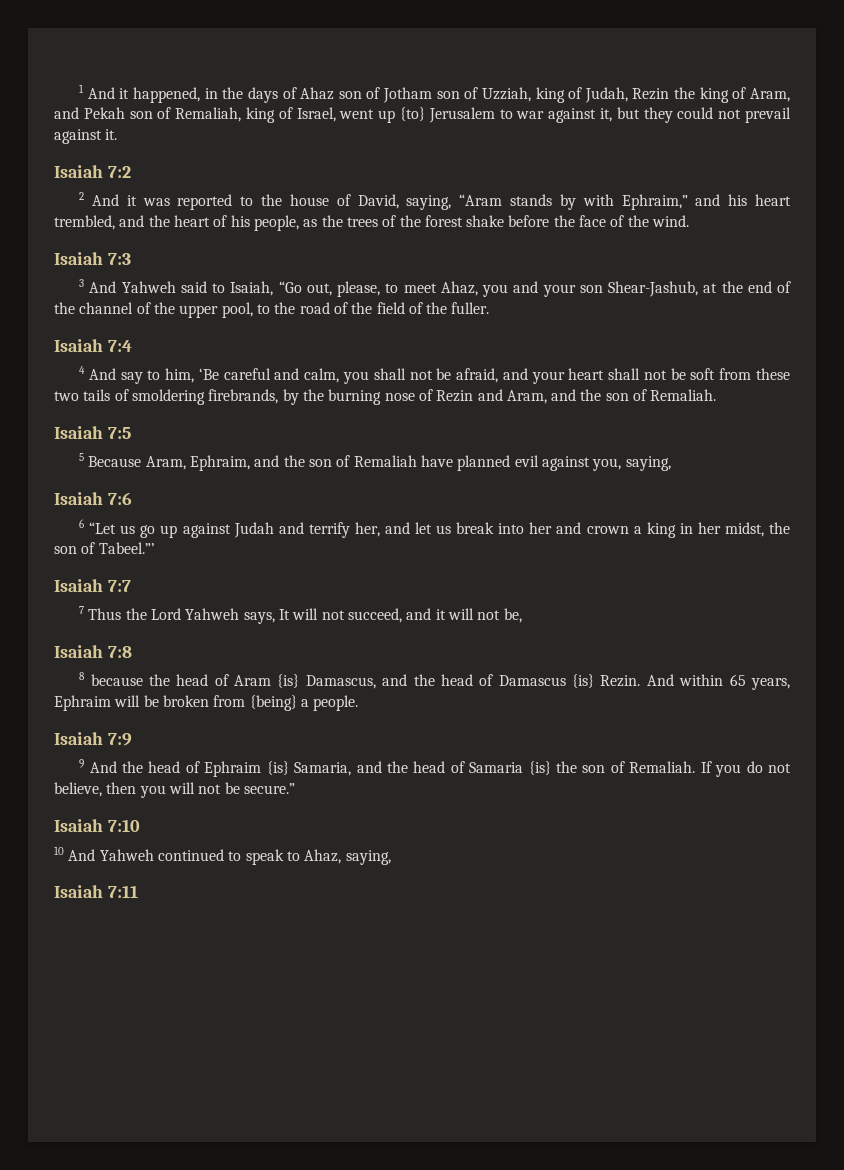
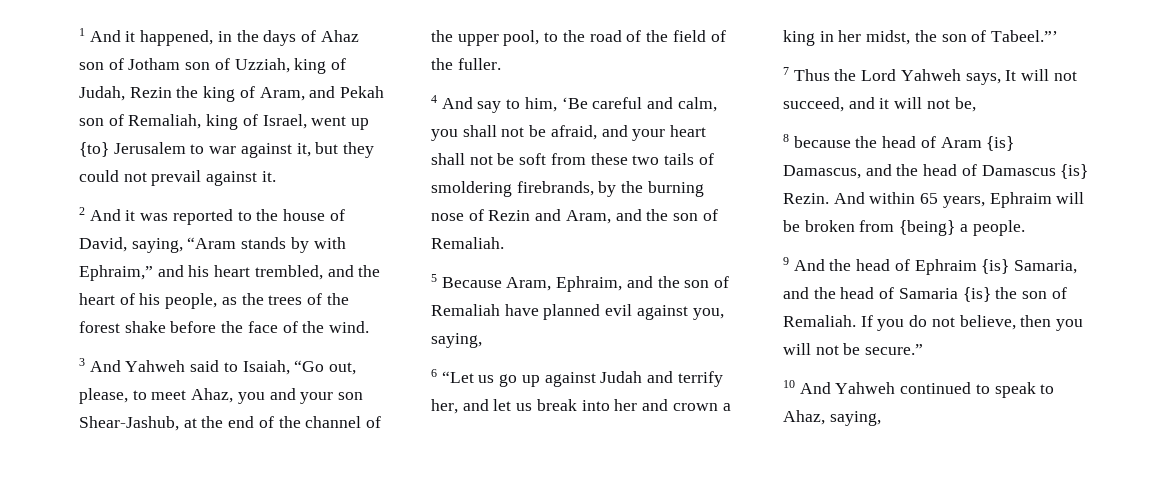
[54,165,131,178] // Isaiah 7:2 -> (276, 176) none
[54,252,131,265] // Isaiah 7:3 -> (370, 327) none
[54,339,132,352] // Isaiah 7:4 -> (501, 64) none
[54,426,131,439] // Isaiah 7:5 -> (504, 243) none
[54,492,132,505] // Isaiah 7:6 -> (482, 340) none
[54,579,131,592] // Isaiah 7:7 -> (1059, 36) none
[54,645,132,658] // Isaiah 7:8 -> (976, 104) none
[54,732,132,746] // Isaiah 7:9 -> (1025, 228) none
[54,819,140,832] // Isaiah 7:10 -> (924, 349) none
[54,885,138,898] // Isaiah 7:11 -> (881, 418) none

